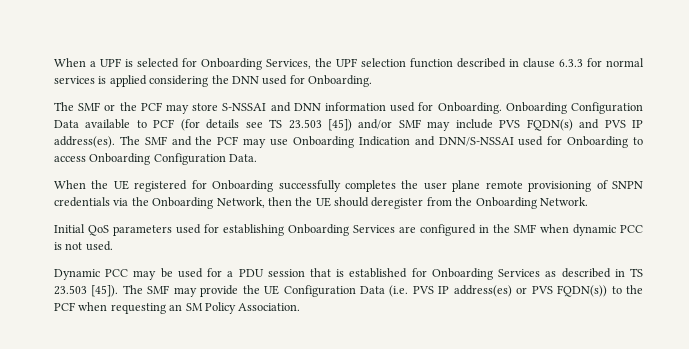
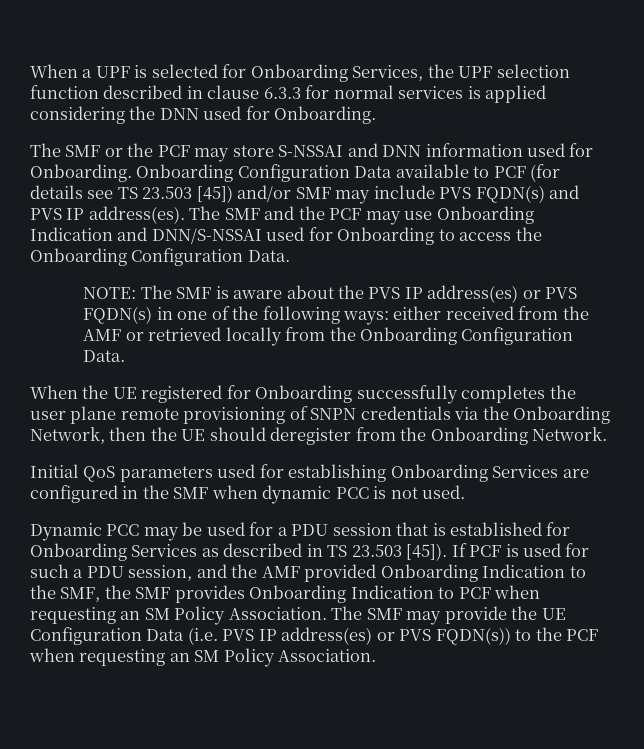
(86, 159) none -> [515,227,542,241] [30,248,290,266] [83,285,578,303] [83,306,589,325] [83,327,356,346] the Onboarding Configuration Data. // NOTE: The SMF is aware about the PVS IP address(es) or PVS FQDN(s) in one of the following ways: either received from the AMF or retrieved locally from the
(119, 291) none -> [451,543,590,557] [30,564,586,582] [30,585,541,603] [30,606,327,625] If PCF is used for such a PDU session, and the AMF provided Onboarding Indication to the SMF, the SMF provides Onboarding Indication to PCF when requesting an SM Policy Association.

